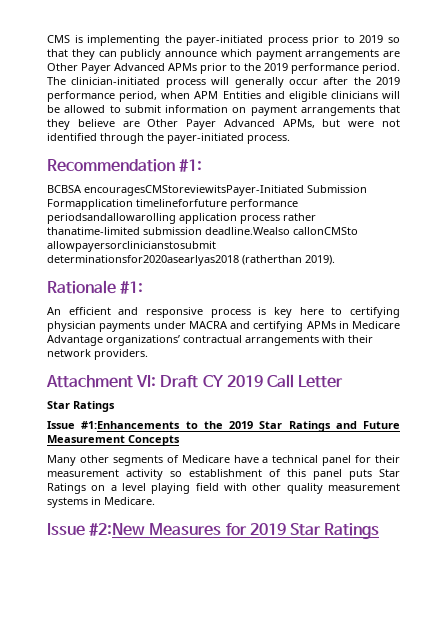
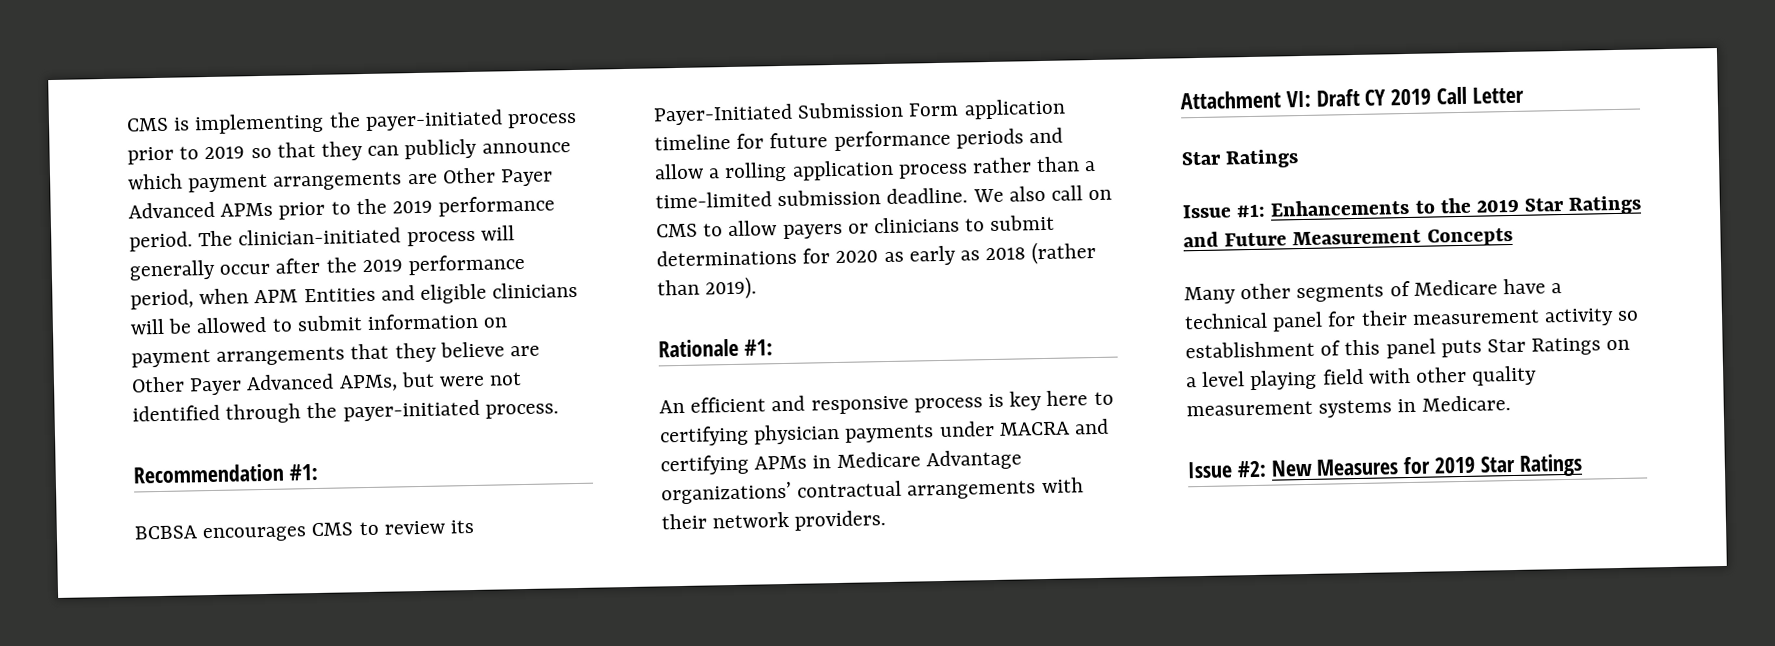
[84,185,367,196] [47,199,298,210] [47,213,316,224] [47,227,358,235] [47,241,216,252] [47,255,302,266] encouragesCMStoreviewitsPayer-Initiated Submission Formapplication timelineforfuture performance periodsandallowarolling application process rather thanatime-limited submission deadline.Wealso callonCMSto allowpayersorclinicianstosubmit determinationsfor2020asearlyas2018 (ratherthan -> [202,519,475,543] [653,98,1066,126] [654,127,1064,152] [654,156,1097,183] [655,185,1113,209] [656,214,1056,240] [656,240,1097,267] [657,279,700,296] encourages CMS to review its Payer-Initiated Submission Form application timeline for future performance periods and allow a rolling application process rather than a time-limited submission deadline. We also call on CMS to allow payers or clinicians to submit determinations for 2020 as early as 2018 (rather than
[81,421,181,429] #1:Enhancements -> [1236,198,1411,218] #1: Enhancements
[89,523,146,536] #2:New -> [1236,459,1313,478] #2: New

